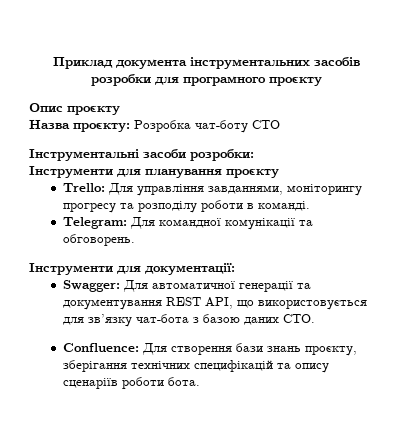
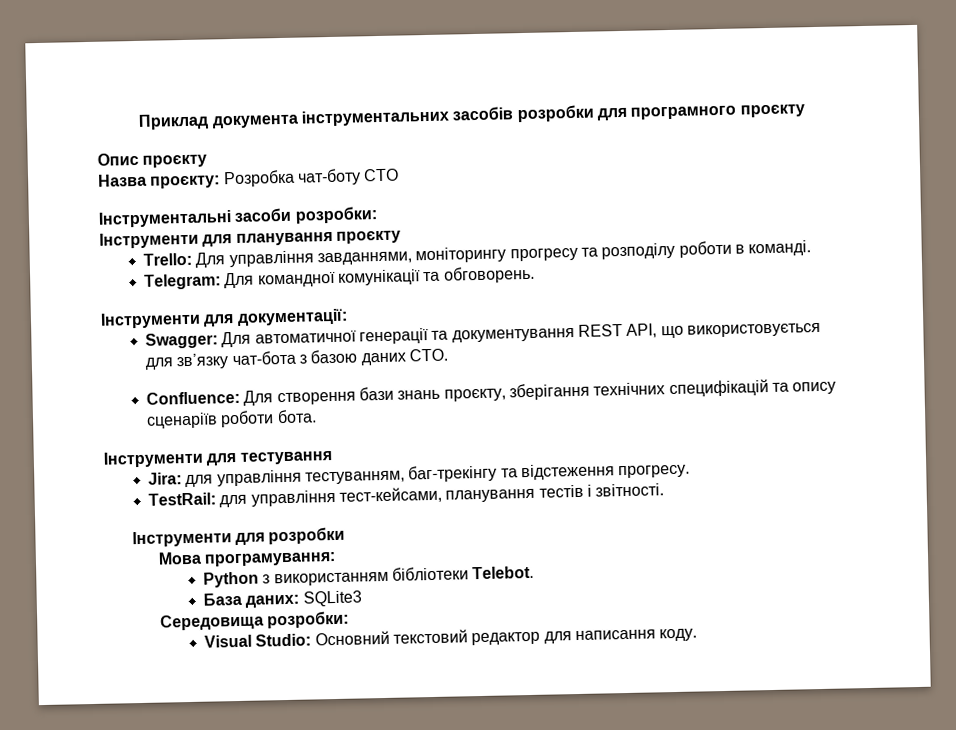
(201, 381) none -> [103,450,332,468] [148,463,691,488] [148,483,665,508] [131,526,346,548] [158,551,337,567] [203,565,535,588] [203,590,362,608] [160,610,350,631] [204,628,698,648] // Інструменти для тестування // Jira: для управління тестуванням, баг-трекінгу та відстеження прогресу. // TestRail: для управління тест-кейсами, планування тестів і звітності. // Інструменти для розробки // Мова програмування: // Python з використанням бібліотеки Telebot. // База даних: SQLite3 // Середовища розробки: // Visual Studio: Основний текстовий редактор для написання коду.

